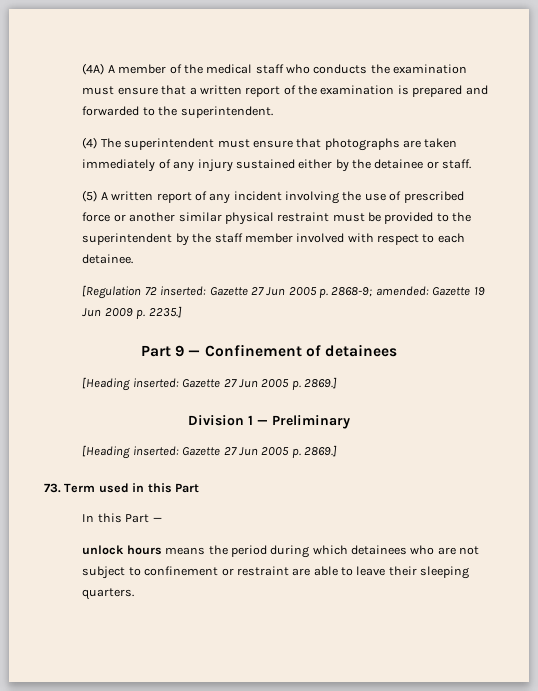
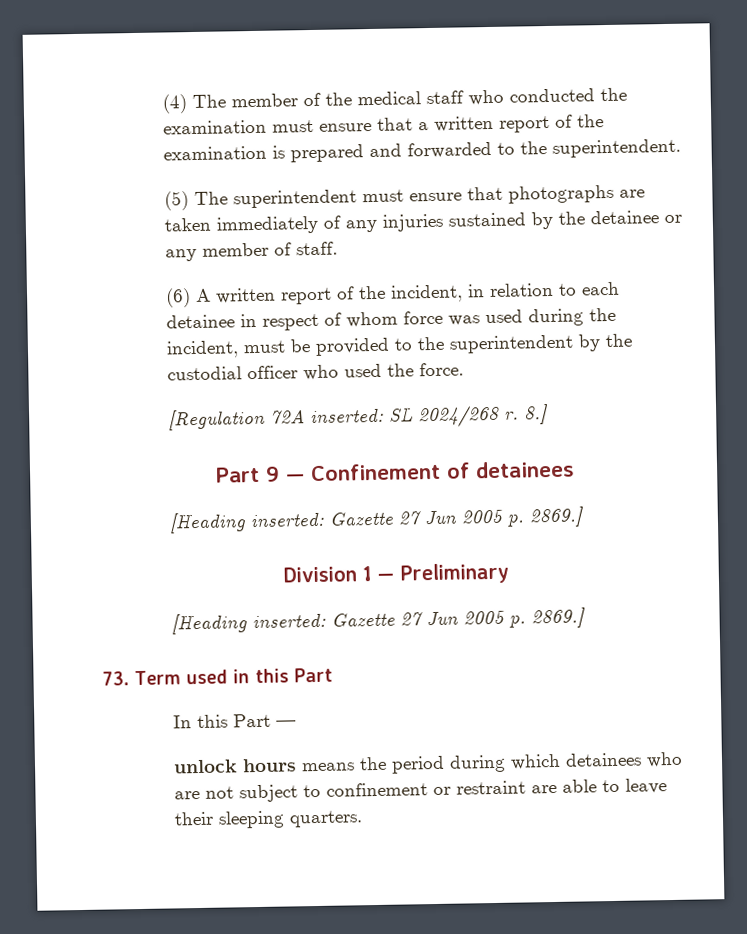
[82,63,115,75] (4A) A -> [161,94,226,114] (4) The
[313,64,368,74] conducts -> [508,88,595,103] conducted
[82,137,98,149] (4) -> [163,191,189,211] (5)
[197,159,333,172] injury sustained either -> [381,212,526,232] injuries sustained
(439, 165) none -> [164,242,292,262] any member of
[82,190,98,202] (5) -> [164,288,191,308] (6)
[209,191,464,204] [82,212,330,225] any incident involving the use of prescribed force or another similar physical restraint -> [357,281,620,303] [165,307,616,331] [165,340,239,359] the incident, in relation to each detainee in respect of whom force was used during the incident,
[214,233,465,245] [82,254,134,264] [82,285,485,299] [82,306,182,319] staff member involved with respect to each detainee. // [Regulation 72 inserted: Gazette 27 Jun 2005 p. 2868-9; amended: Gazette 19 Jun 2009 p. 2235.] -> [166,362,464,381] [167,404,549,431] custodial officer who used the force. // [Regulation 72A inserted: SL 2024/268 r. 8.]

